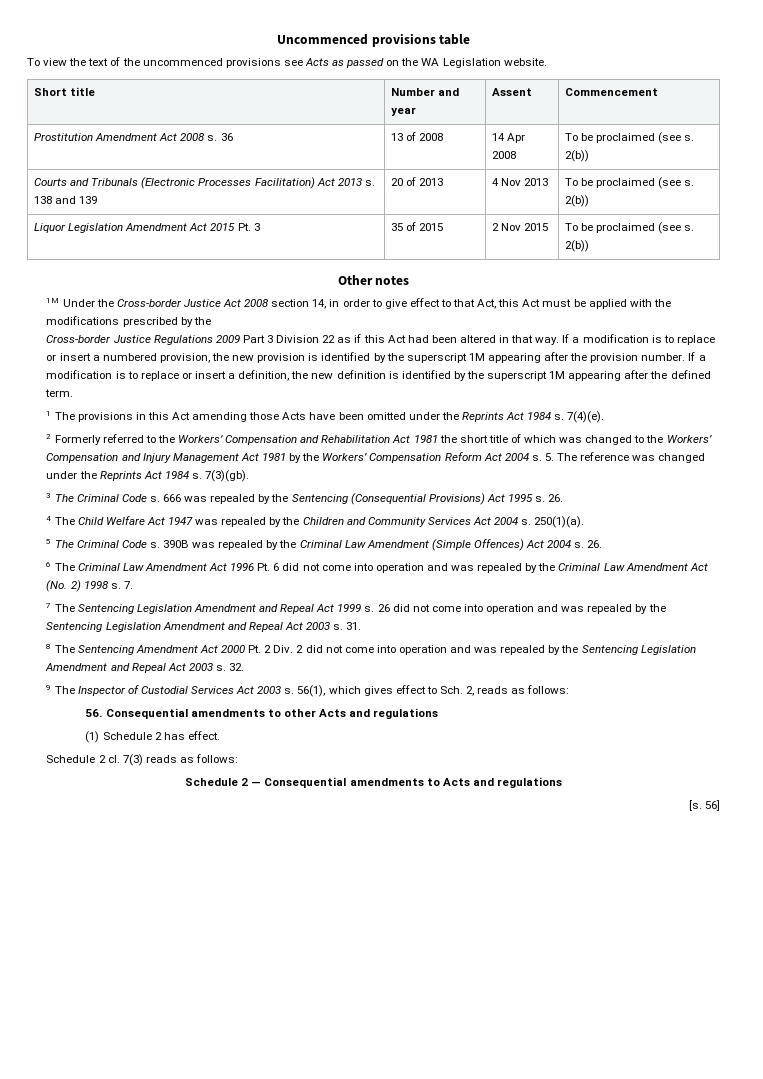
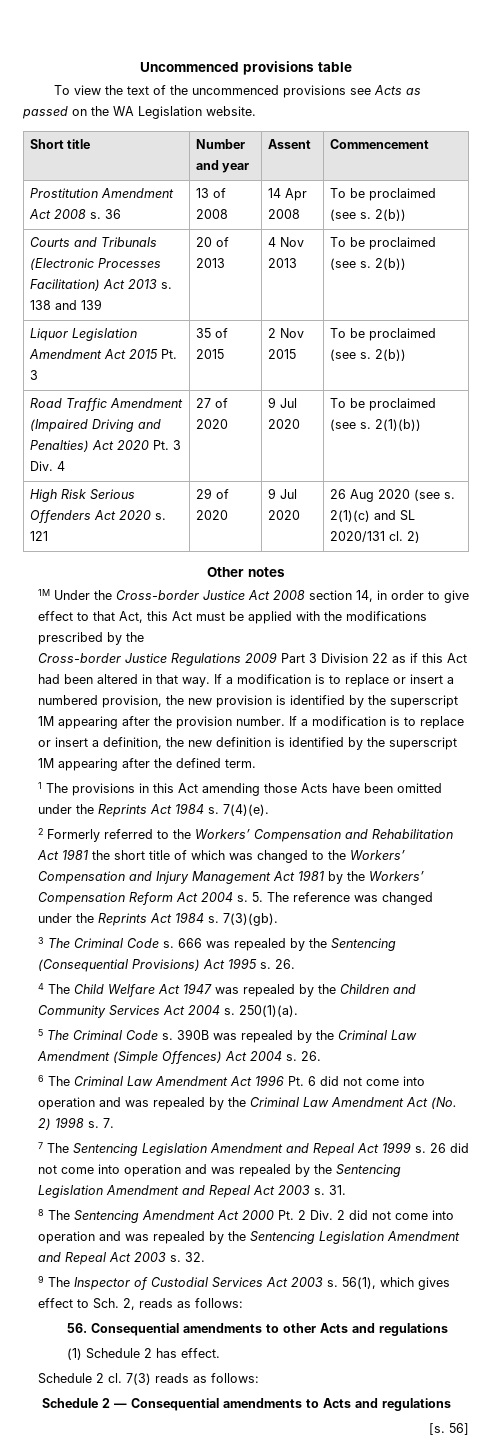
(590, 246) none -> [29,398,183,411] [29,419,161,432] [29,440,181,452] [29,461,65,471] [195,398,228,408] [195,419,228,429] [267,397,297,408] [267,419,300,429] [329,398,436,411] [329,419,421,431] [29,489,135,502] [29,510,166,523] [29,531,48,541] [195,488,229,499] [195,510,228,520] [267,488,297,499] [267,510,300,520] [329,489,455,502] [329,510,415,522] [329,531,420,543] // Road Traffic Amendment (Impaired Driving and Penalties) Act 2020 Pt. 3 Div. 4 | 27 of 2020 | 9 Jul 2020 | To be proclaimed (see s. 2(1)(b)) // High Risk Serious Offenders Act 2020 s. 121 | 29 of 2020 | 9 Jul 2020 | 26 Aug 2020 (see s. 2(1)(c) and SL 2020/131 cl. 2)

